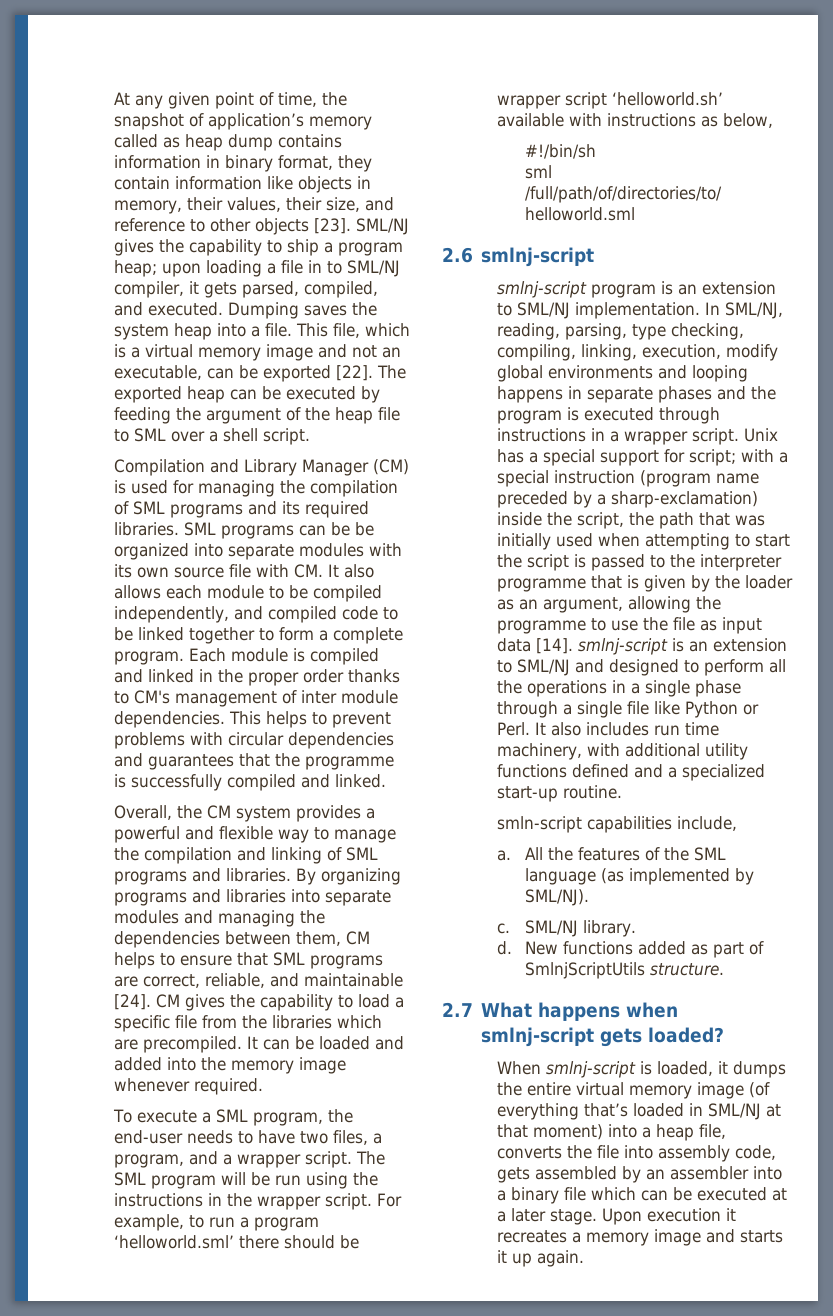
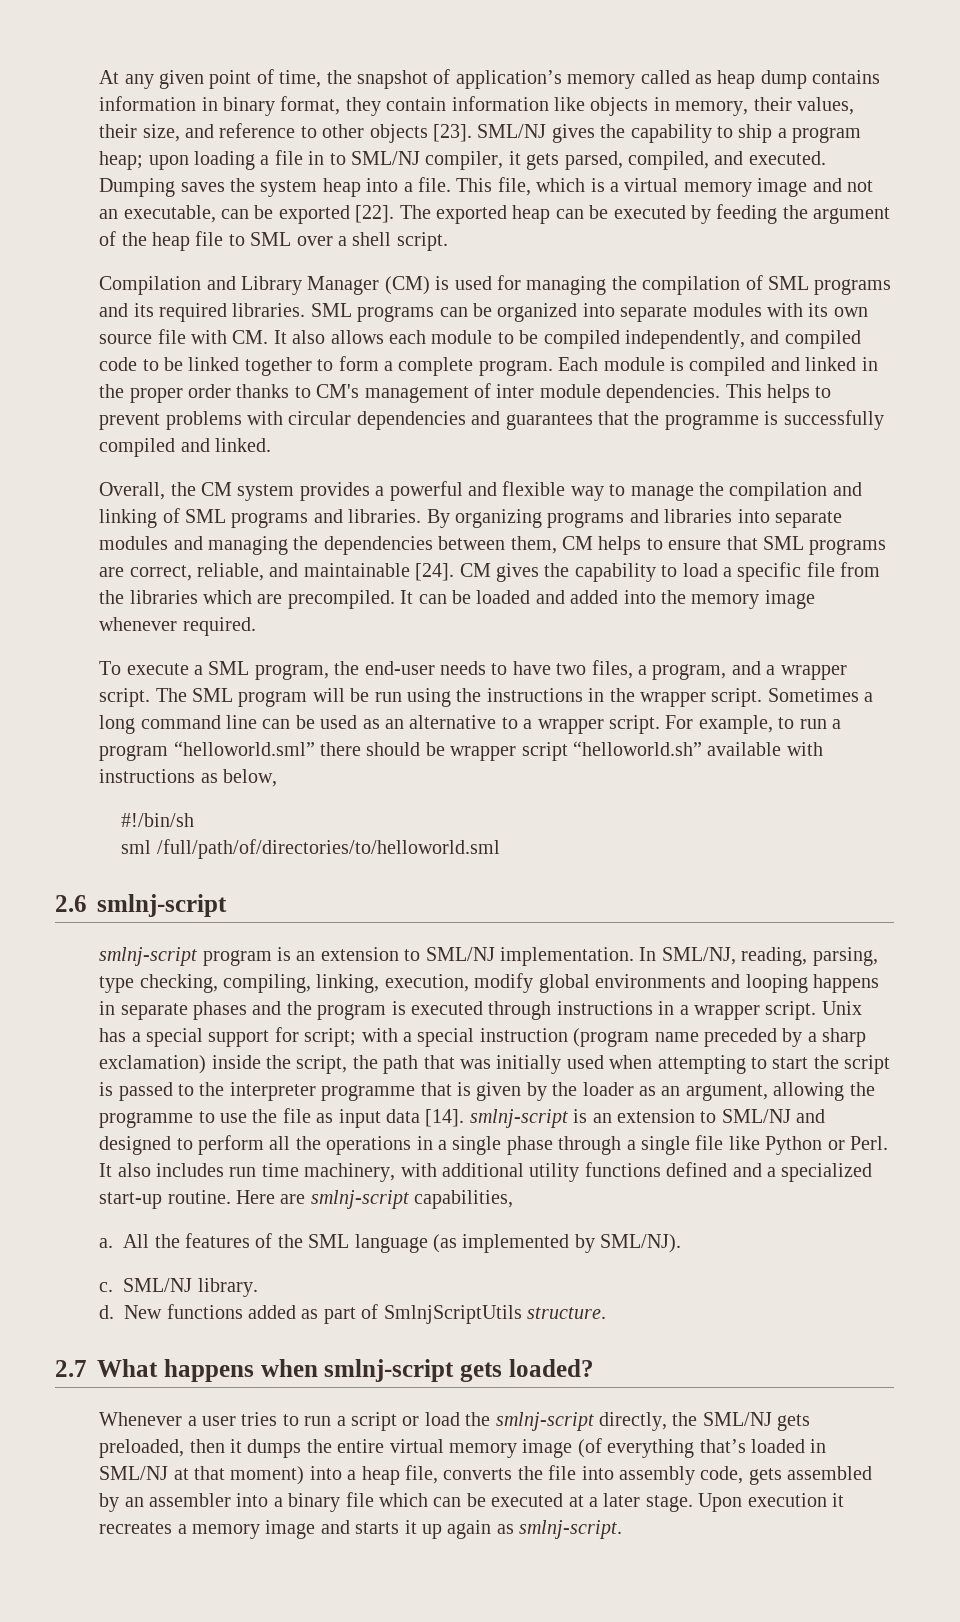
[355,522,375,536] be -> (492, 310) none
(373, 1201) none -> [767,688,874,702] [99,715,660,734] Sometimes a long command line can be used as an alternative to a wrapper script.
[114,1235,235,1249] ‘helloworld.sml’ -> [173,741,315,756] “helloworld.sml”
[612,92,724,106] ‘helloworld.sh’ -> [572,741,702,756] “helloworld.sh”
[611,491,759,508] sharp-exclamation) -> [822,1028,867,1047] [99,1055,207,1074] sharp exclamation)
[497,816,738,833] // smln-script capabilities include, -> [235,1190,514,1209] Here are smlnj-script capabilities,
[497,1061,714,1078] When smlnj-script is loaded, -> [99,1412,811,1431] [99,1439,225,1458] Whenever a user tries to run a script or load the smlnj-script directly, the SML/NJ gets preloaded, then
[537,1250,585,1267] again. -> [447,1520,623,1539] again as smlnj-script.

